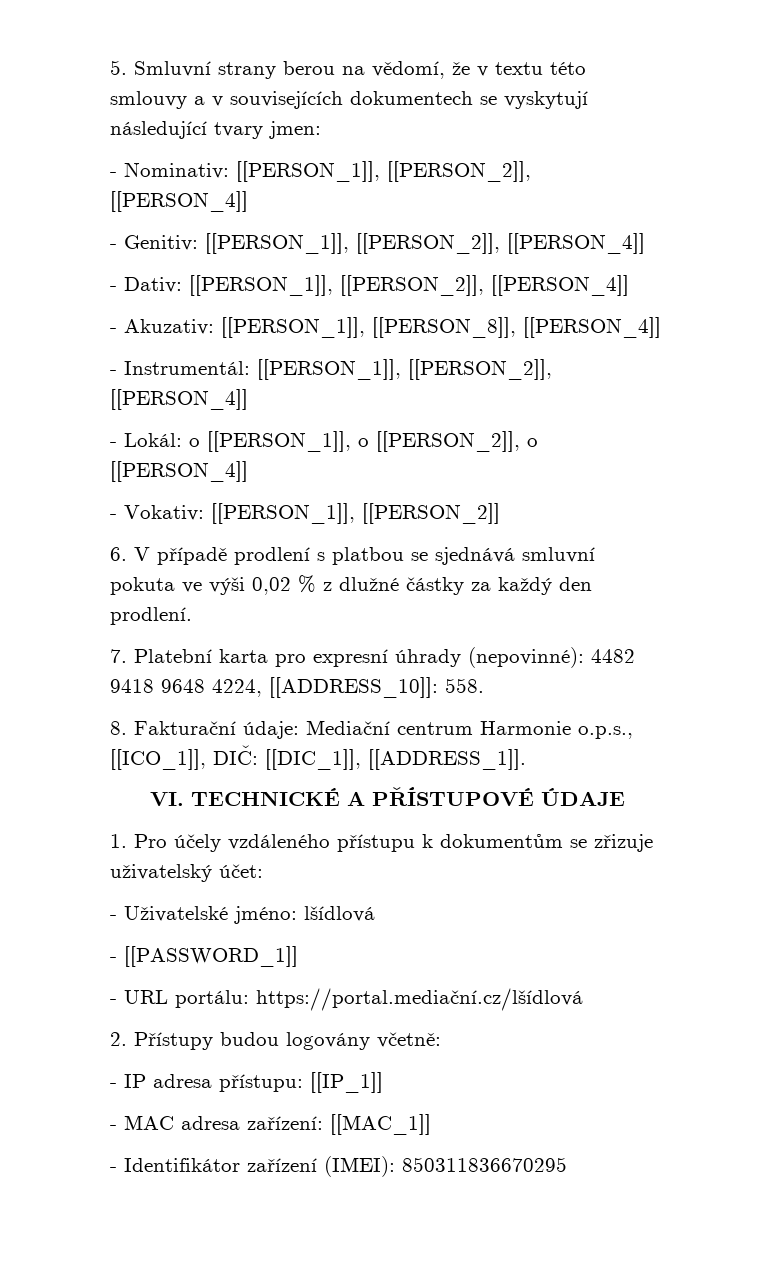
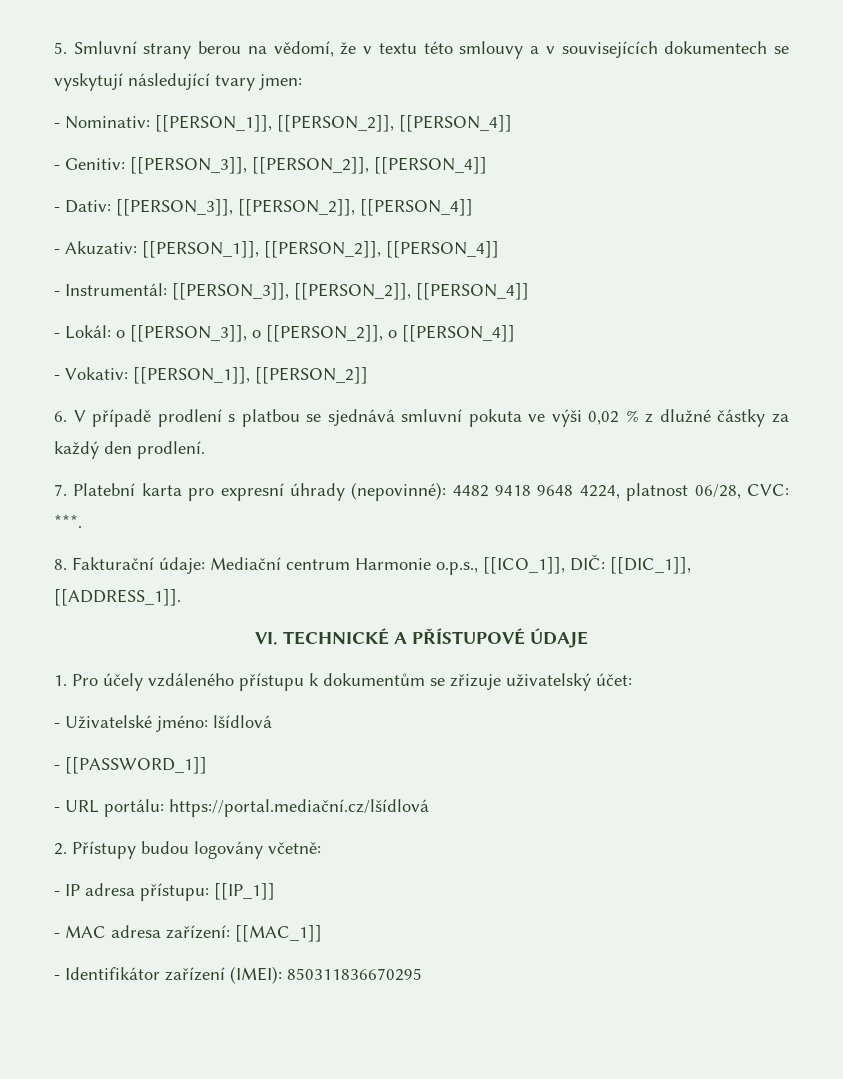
[205,233,349,254] [[PERSON_1]], -> [130,157,247,174] [[PERSON_3]],
[189,275,333,296] [[PERSON_1]], -> [116,199,233,216] [[PERSON_3]],
[372,317,516,338] [[PERSON_8]], -> [264,241,381,258] [[PERSON_2]],
[257,359,401,380] [[PERSON_1]], -> [172,283,289,300] [[PERSON_3]],
[207,431,351,452] [[PERSON_1]], -> [130,325,247,342] [[PERSON_3]],
[269,677,484,698] [[ADDRESS_10]]: 558. -> [626,483,789,501] [54,514,82,528] platnost 06/28, CVC: ***.

